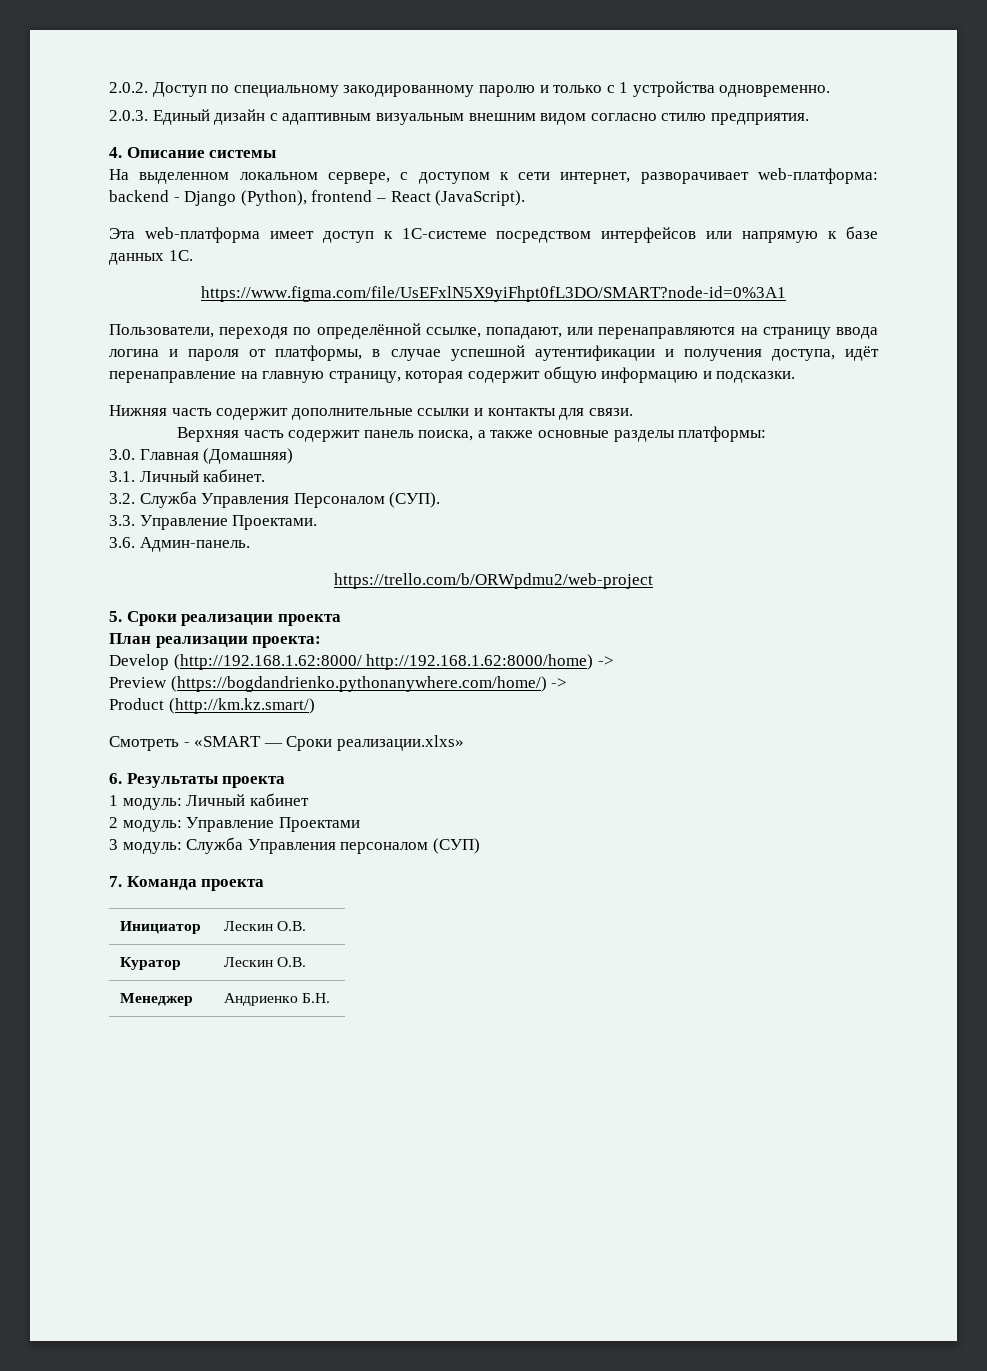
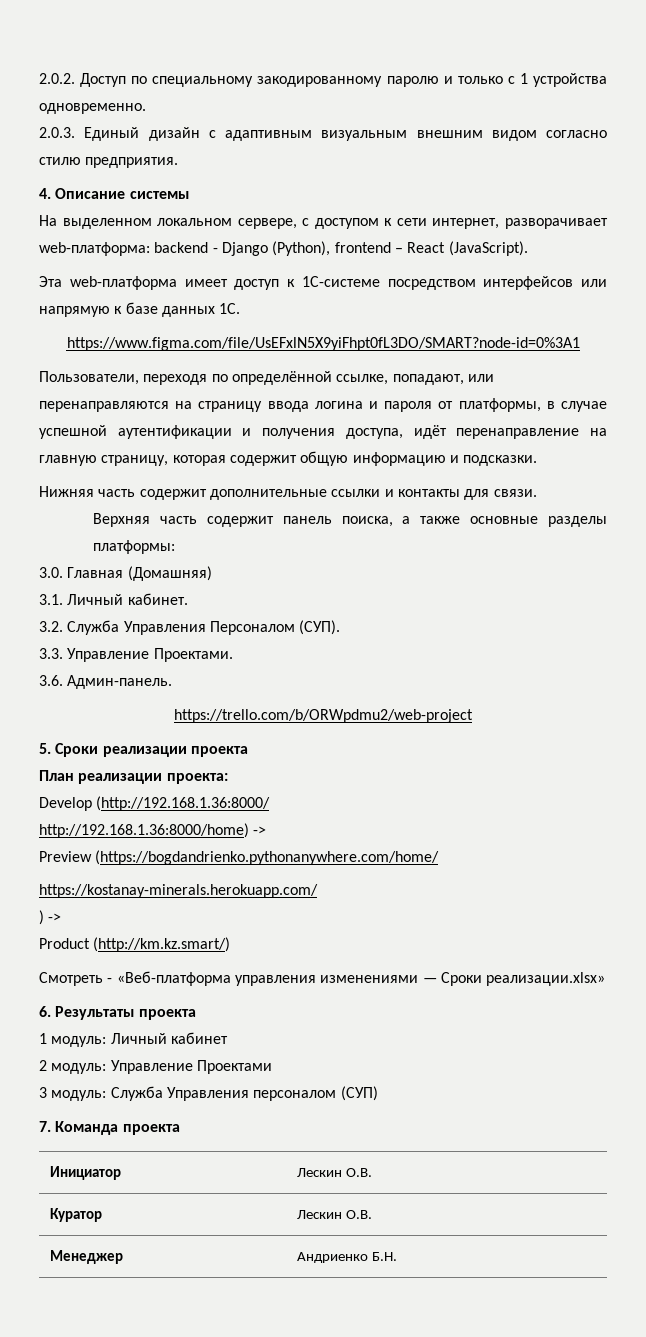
[173,654,594,670] (http://192.168.1.62:8000/ http://192.168.1.62:8000/home) -> [96,796,271,811] [39,823,249,838] (http://192.168.1.36:8000/ // http://192.168.1.36:8000/home)
[170,676,547,692] (https://bogdandrienko.pythonanywhere.com/home/) -> [95,850,440,865] [39,884,318,898] [39,910,44,925] (https://bogdandrienko.pythonanywhere.com/home/ // https://kostanay-minerals.herokuapp.com/ // )
[194,736,262,747] «SMART -> [116,971,419,986] «Веб-платформа управления изменениями
[336,735,464,751] реализации.xlxs» -> [486,972,606,986] реализации.xlsx»

